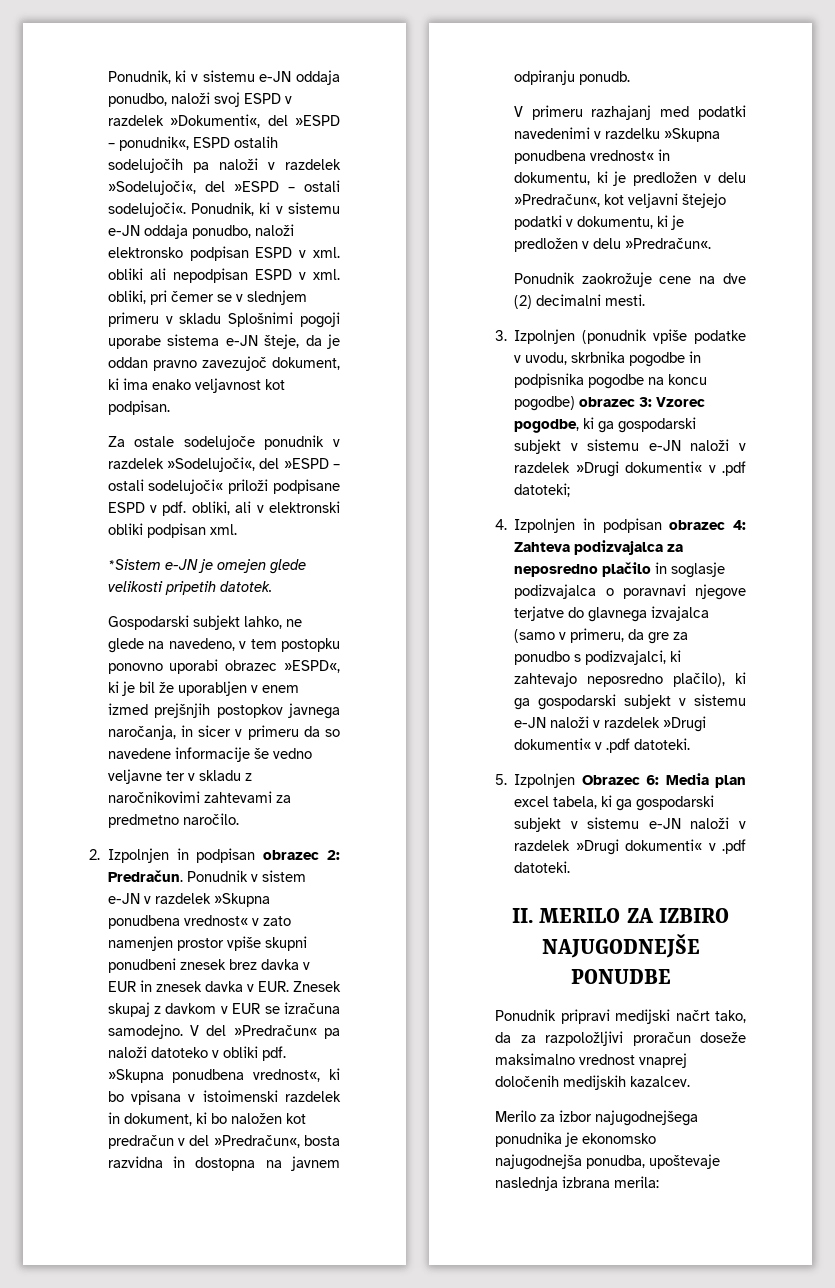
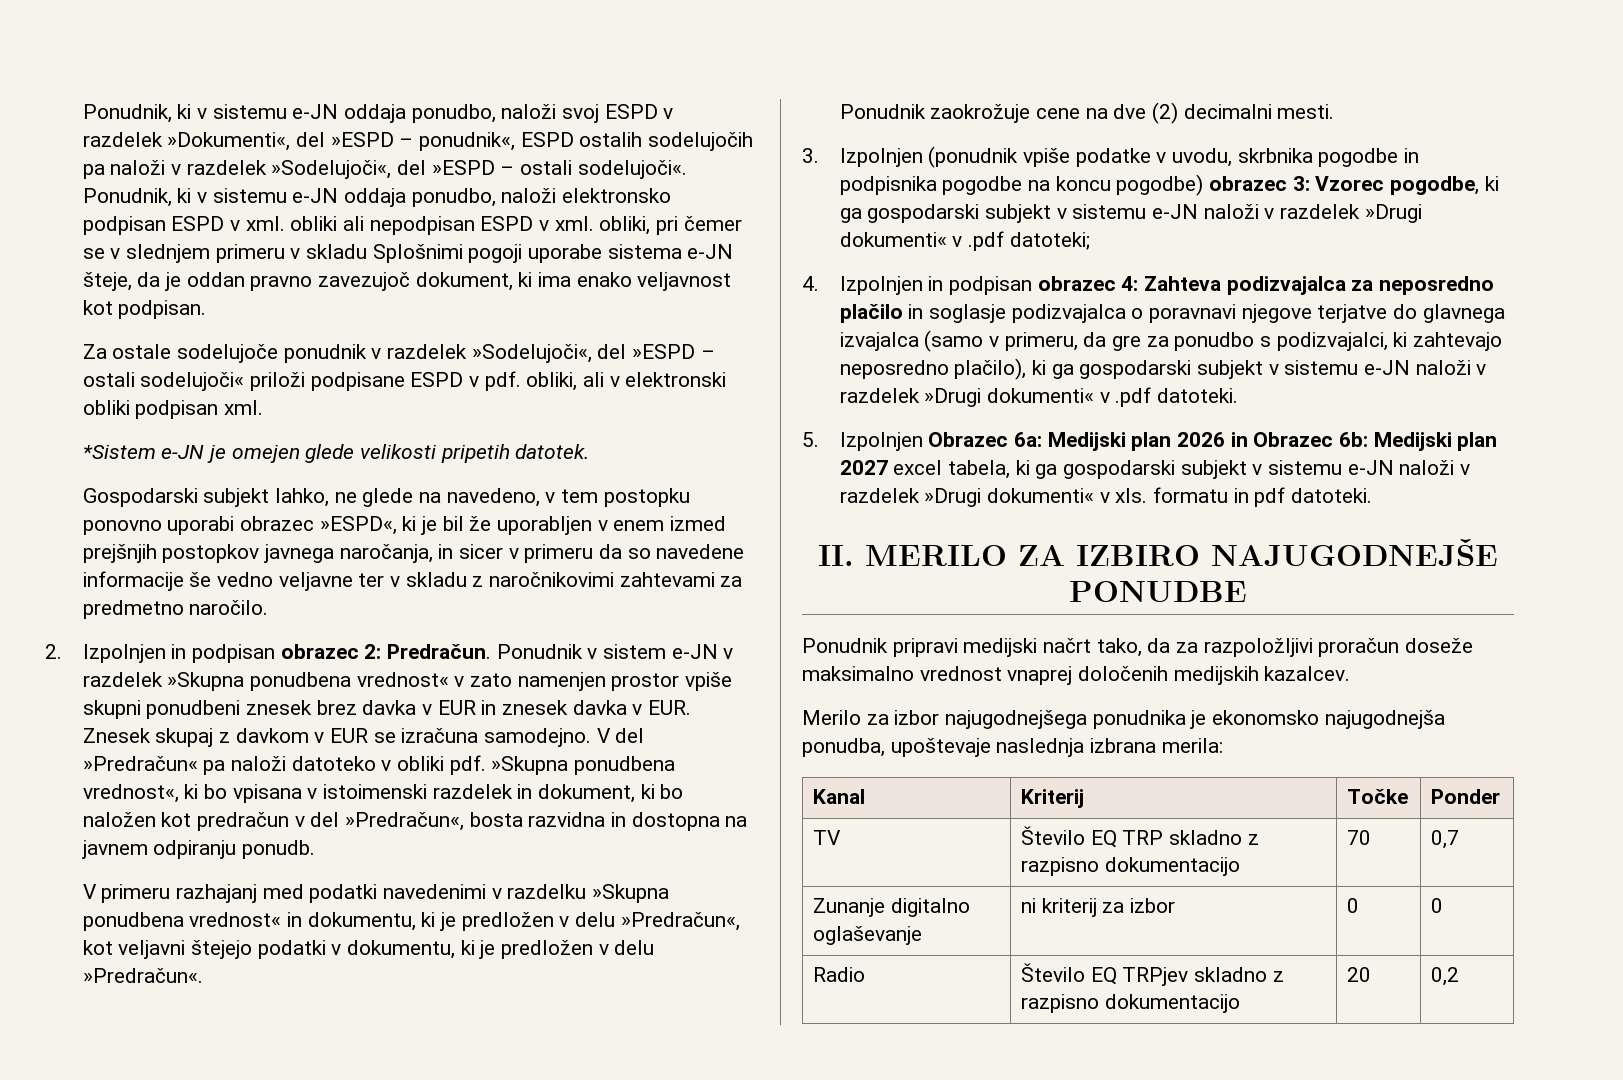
[646,773,746,788] 6: Media plan -> [1013,432,1498,451] [839,460,888,475] 6a: Medijski plan 2026 in Obrazec 6b: Medijski plan 2027
[722,839,746,854] .pdf -> [1115,487,1286,507] xls. formatu in pdf
(659, 1182) none -> [813,789,866,804] [1021,789,1085,808] [1347,789,1409,804] [1431,789,1501,804] [813,830,842,845] [1021,826,1259,848] [1021,857,1240,876] [1347,830,1372,845] [1431,830,1460,849] [813,898,970,917] [813,926,923,945] [1021,898,1176,917] [1347,898,1360,913] [1431,898,1444,913] [813,967,866,982] [1021,963,1284,986] [1021,994,1240,1013] [1347,967,1372,982] [1431,967,1460,986] // Kanal | Kriterij | Točke | Ponder // TV | Število EQ TRP skladno z razpisno dokumentacijo | 70 | 0,7 // Zunanje digitalno oglaševanje | ni kriterij za izbor | 0 | 0 // Radio | Število EQ TRPjev skladno z razpisno dokumentacijo | 20 | 0,2

